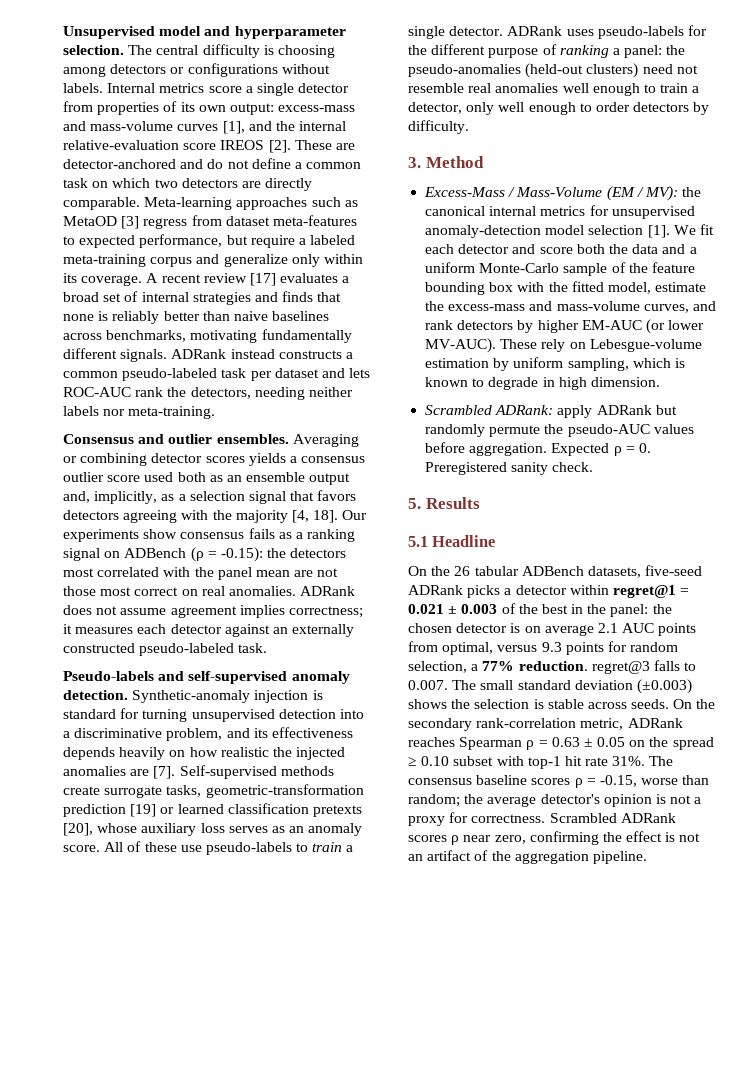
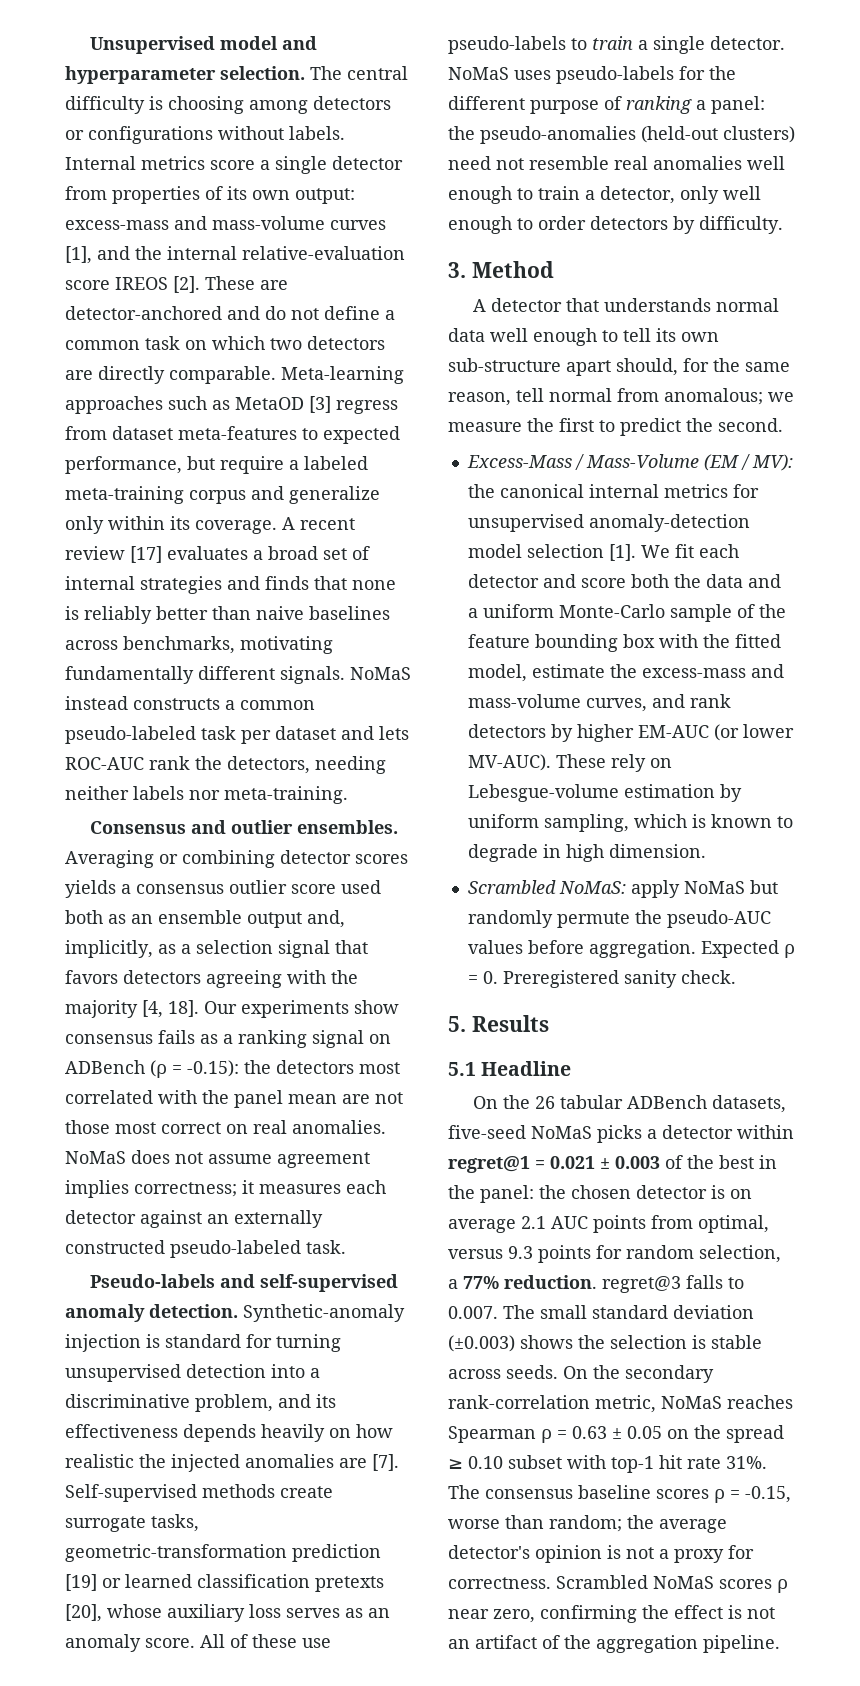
[171,349,227,359] ADRank -> [350,667,411,680] NoMaS
[300,586,356,596] ADRank -> [65,1151,126,1164] NoMaS
[507,26,563,36] ADRank -> [448,67,509,80] NoMaS
(484, 162) none -> [473,298,780,312] [448,328,719,346] [448,358,790,376] [448,388,794,406] [448,418,783,436] // A detector that understands normal data well enough to tell its own sub-structure apart should, for the same reason, tell normal from anomalous; we measure the first to predict the second.
[495,405,652,418] ADRank: apply ADRank -> [558,880,745,898] NoMaS: apply NoMaS
[408,585,463,595] ADRank -> [531,1126,592,1139] NoMaS
[627,718,683,728] ADRank -> [661,1396,722,1409] NoMaS
[620,813,676,823] ADRank -> [653,1576,714,1589] NoMaS

